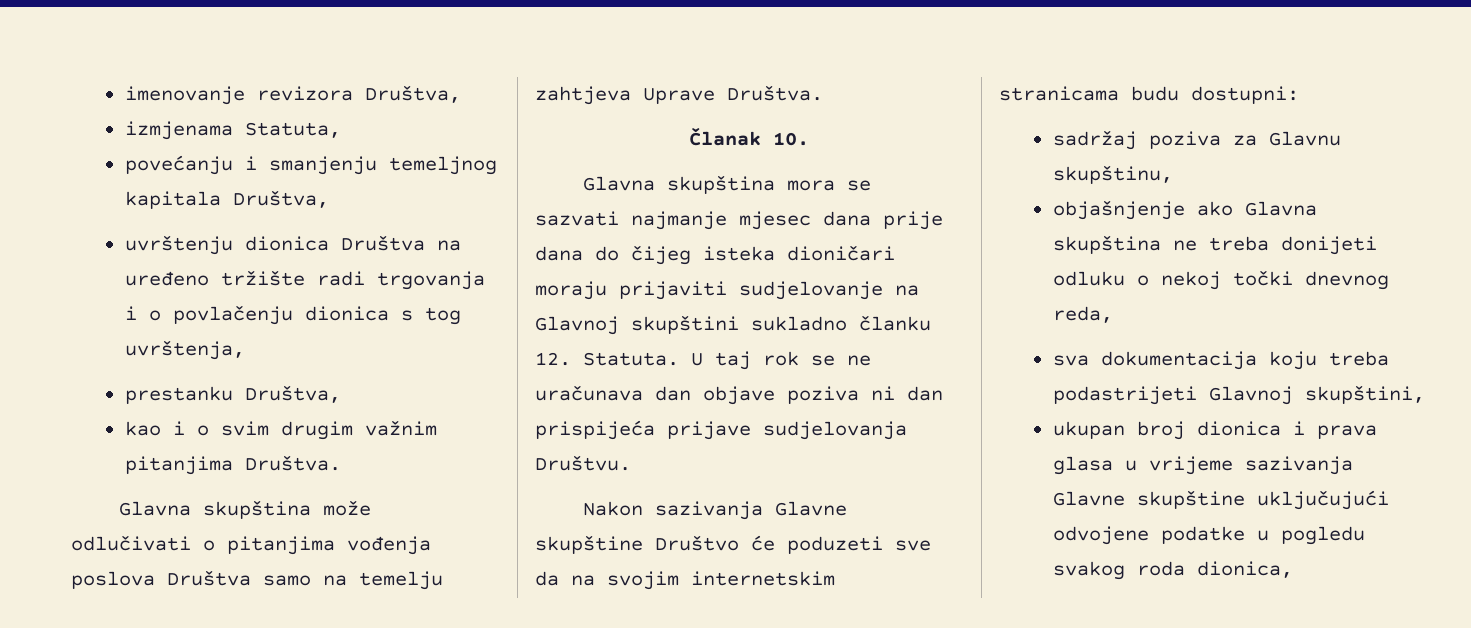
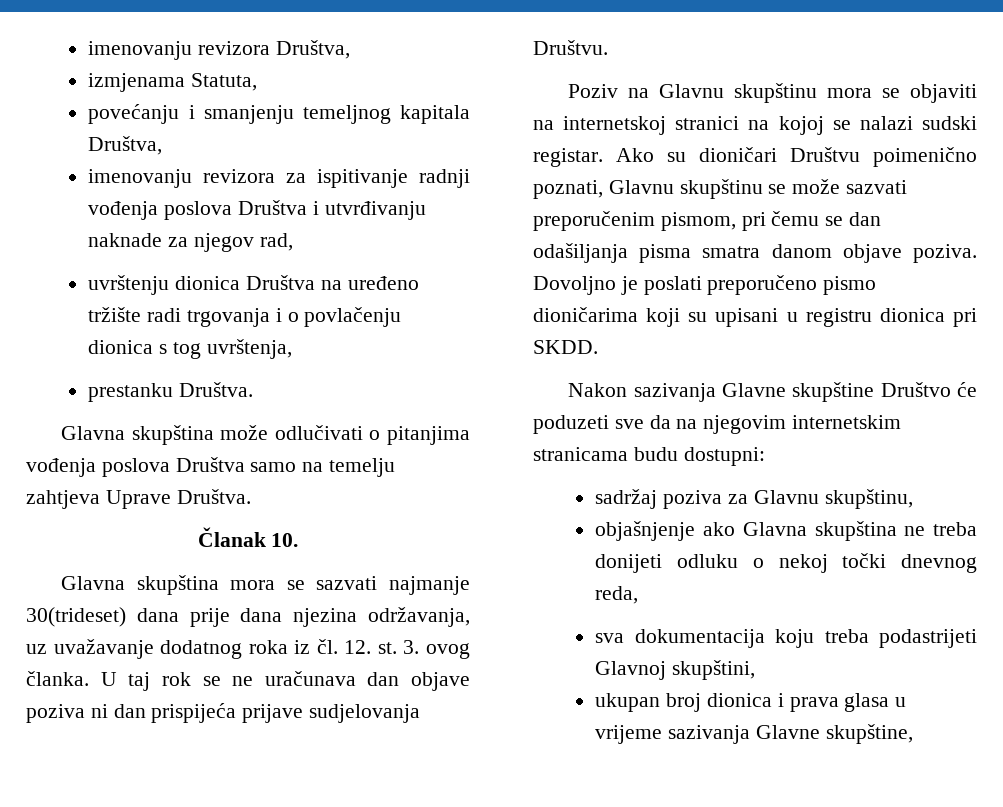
[124,86,245,105] imenovanje -> [88,41,193,60] imenovanju
(329, 199) none -> [88,169,470,188] [88,200,426,220] [88,233,293,252] // imenovanju revizora za ispitivanje radnji vođenja poslova Društva i utvrđivanju naknade za njegov rad,
[244,385,341,403] [124,420,437,440] [124,456,233,475] Društva, // kao i o svim drugim važnim pitanjima -> (174, 392) none
[739,211,811,230] mjesec -> [26,607,126,627] 30(trideset)
[595,245,895,265] [535,281,919,300] [535,315,931,335] [535,352,679,366] do čijeg isteka dioničari moraju prijaviti sudjelovanje na Glavnoj skupštini sukladno članku 12. Statuta. -> [293,607,470,627] [26,639,470,659] [26,671,89,686] njezina održavanja, uz uvažavanje dodatnog roka iz čl. 12. st. 3. ovog članka.
(631, 463) none -> [568,83,977,103] [533,116,977,135] [533,147,977,167] [533,179,908,199] [533,211,882,231] [533,243,977,263] [533,275,877,295] [533,307,977,327] [533,340,598,354] // Poziv na Glavnu skupštinu mora se objaviti na internetskoj stranici na kojoj se nalazi sudski registar. Ako su dioničari Društvu poimenično poznati, Glavnu skupštinu se može sazvati preporučenim pismom, pri čemu se dan odašiljanja pisma smatra danom objave poziva. Dovoljno je poslati preporučeno pismo dioničarima koji su upisani u registru dionica pri SKDD.
[607,571,679,590] svojim -> [703,415,787,434] njegovim
[1136,490,1389,510] [1052,526,1365,545] [1052,561,1293,580] skupštine uključujući odvojene podatke u pogledu svakog roda dionica, -> [825,724,913,744] skupštine,

